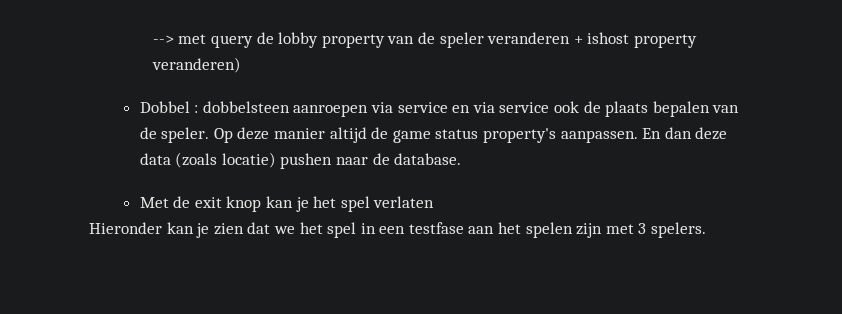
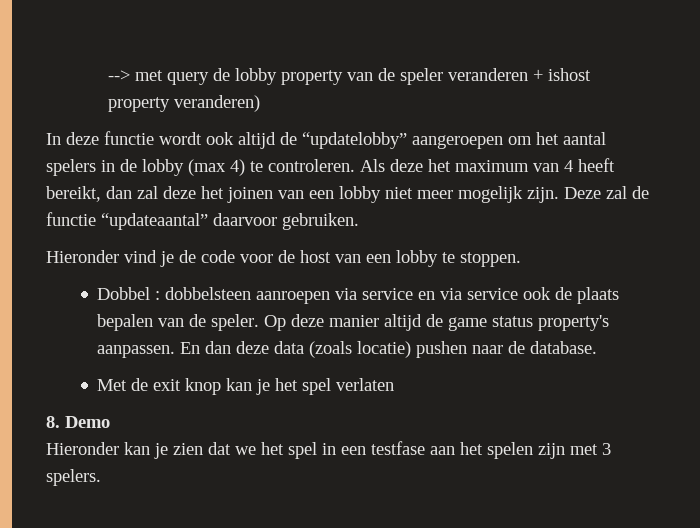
(241, 65) none -> [46,131,606,149] [46,158,615,176] [46,186,649,203] [46,212,359,230] [46,250,521,267] // In deze functie wordt ook altijd de “updatelobby” aangeroepen om het aantal spelers in de lobby (max 4) te controleren. Als deze het maximum van 4 heeft bereikt, dan zal deze het joinen van een lobby niet meer mogelijk zijn. Deze zal de functie “updateaantal” daarvoor gebruiken. // Hieronder vind je de code voor de host van een lobby te stoppen.
(435, 202) none -> [46,416,110,428] // 8. Demo

